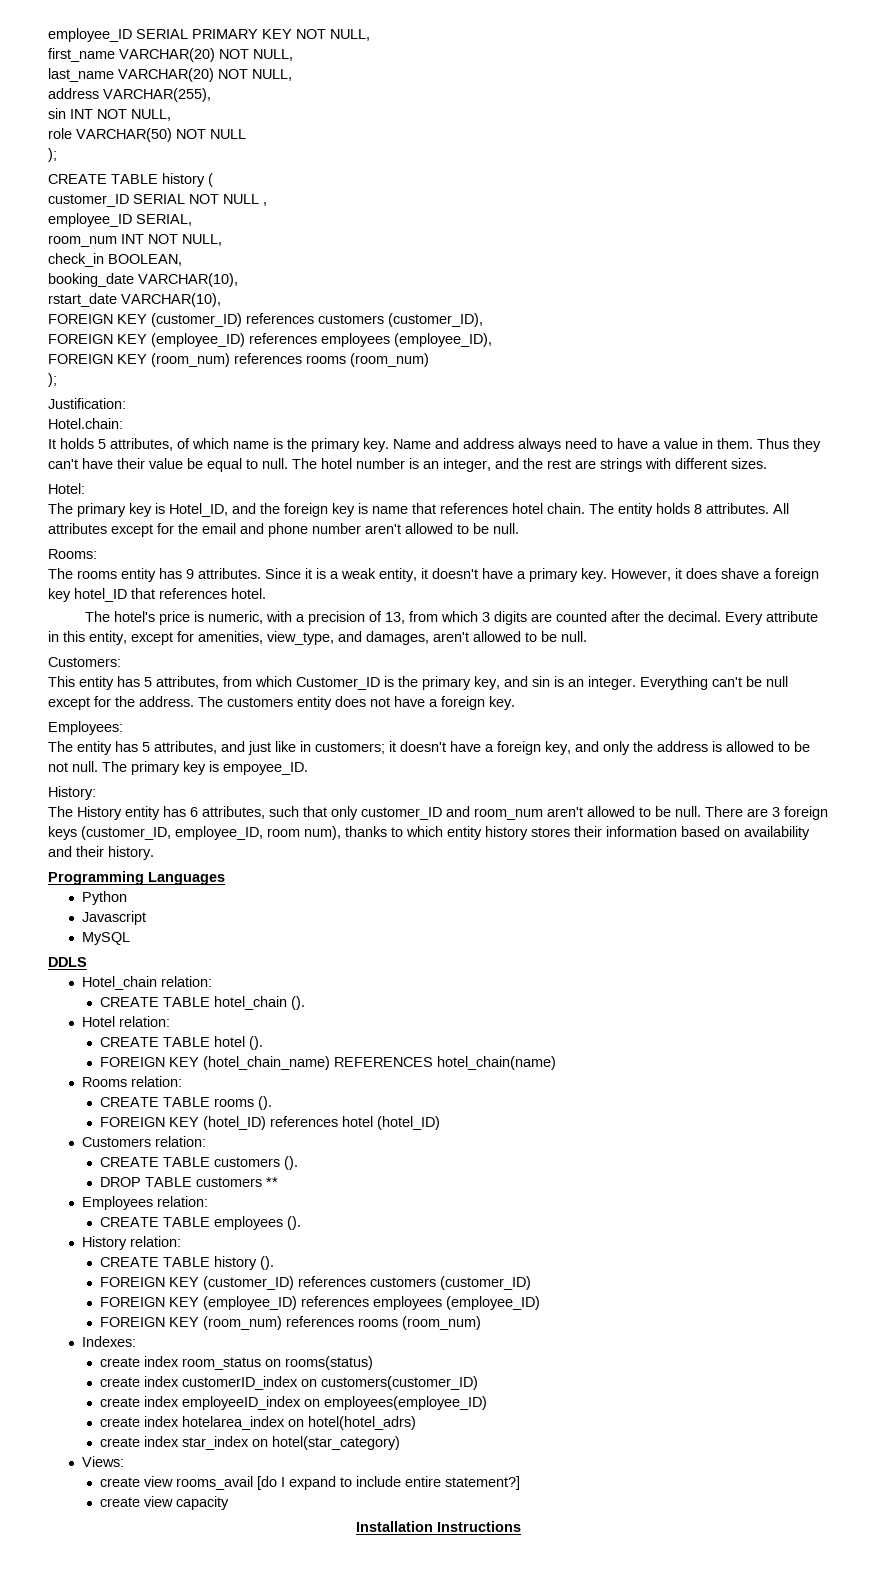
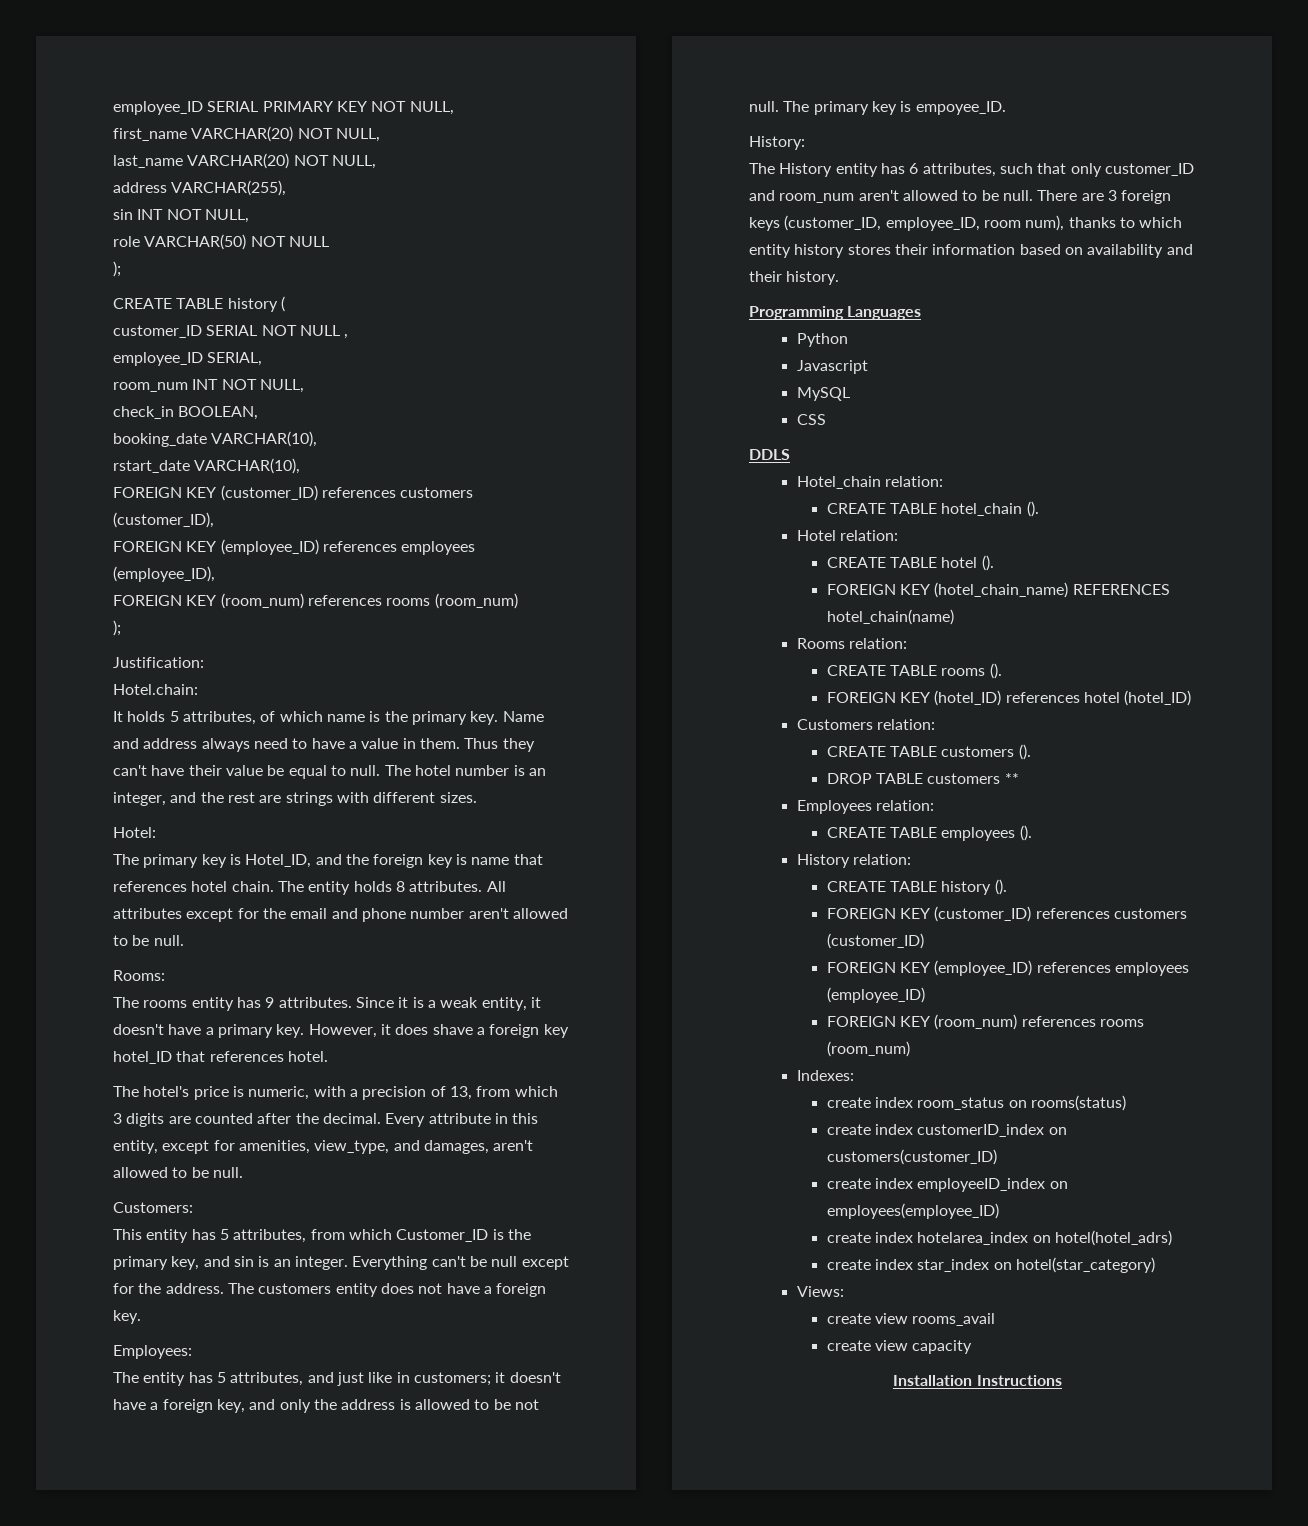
(131, 938) none -> [796,414,826,425] // CSS
[257,1476,521,1490] [do I expand to include entire statement?] -> (996, 1319) none

